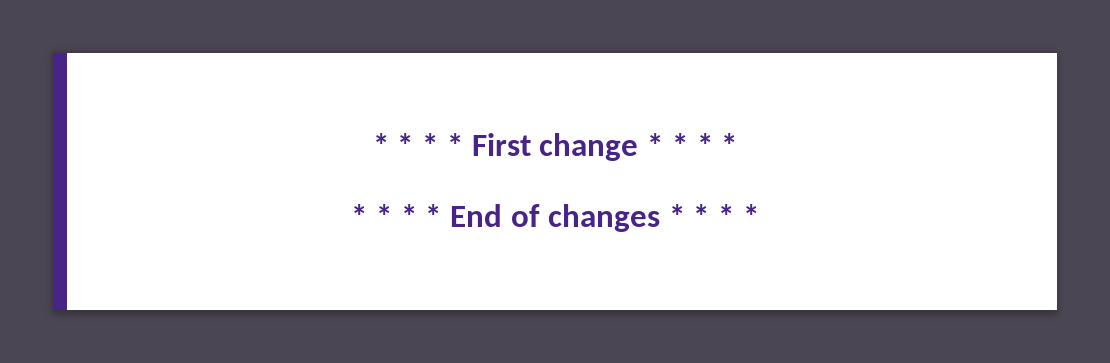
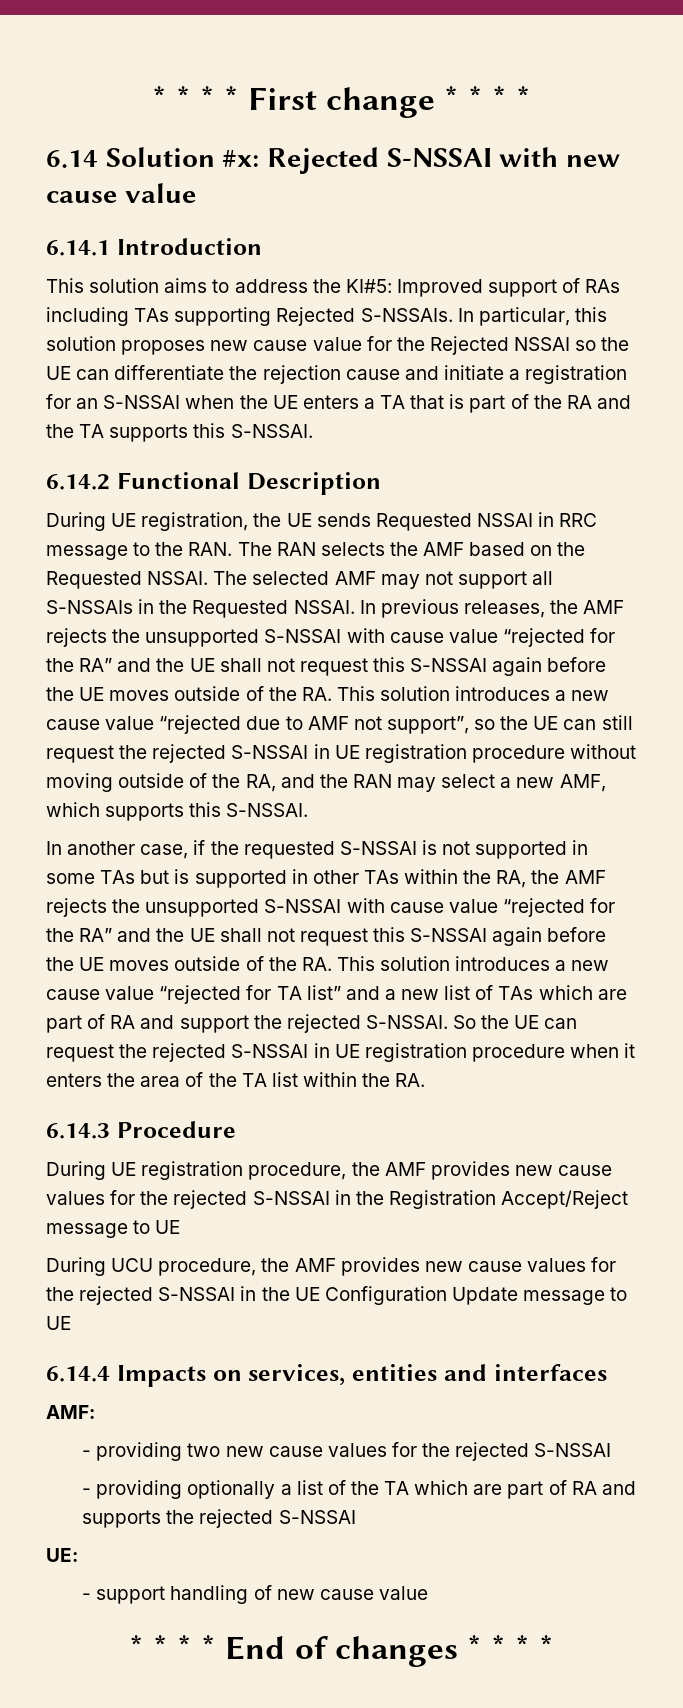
(738, 144) none -> [46,147,621,174] [46,183,196,203] [46,238,262,256] [46,278,621,297] [46,307,607,326] [46,336,630,355] [46,365,628,384] [46,394,631,413] [46,423,313,442] [46,472,381,495] [46,512,598,531] [46,542,586,560] [46,571,554,589] [46,599,625,618] [46,628,616,647] [46,657,607,676] [46,686,610,701] [46,715,633,734] [46,744,637,763] [46,773,606,792] [46,802,309,821] [46,840,589,859] [46,869,606,888] [46,898,616,917] [46,927,607,946] [46,956,610,971] [46,985,627,1004] [46,1014,578,1033] [46,1043,636,1062] [46,1072,426,1087] [46,1121,236,1139] [46,1161,613,1180] [46,1190,629,1209] [46,1220,181,1238] [46,1257,617,1276] [46,1286,628,1305] [46,1316,71,1330] [46,1364,607,1387] [46,1405,95,1419] [82,1442,612,1461] [82,1480,636,1499] [82,1509,356,1528] [46,1548,78,1562] [82,1585,428,1604] // 6.14 Solution #x: Rejected S-NSSAI with new cause value // 6.14.1 Introduction // This solution aims to address the KI#5: Improved support of RAs including TAs supporting Rejected S-NSSAIs. In particular, this solution proposes new cause value for the Rejected NSSAI so the UE can differentiate the rejection cause and initiate a registration for an S-NSSAI when the UE enters a TA that is part of the RA and the TA supports this S-NSSAI. // 6.14.2 Functional Description // During UE registration, the UE sends Requested NSSAI in RRC message to the RAN. The RAN selects the AMF based on the Requested NSSAI. The selected AMF may not support all S-NSSAIs in the Requested NSSAI. In previous releases, the AMF rejects the unsupported S-NSSAI with cause value “rejected for the RA” and the UE shall not request this S-NSSAI again before the UE moves outside of the RA. This solution introduces a new cause value “rejected due to AMF not support”, so the UE can still request the rejected S-NSSAI in UE registration procedure without moving outside of the RA, and the RAN may select a new AMF, which supports this S-NSSAI. // In another case, if the requested S-NSSAI is not supported in some TAs but is supported in other TAs within the RA, the AMF rejects the unsupported S-NSSAI with cause value “rejected for the RA” and the UE shall not request this S-NSSAI again before the UE moves outside of the RA. This solution introduces a new cause value “rejected for TA list” and a new list of TAs which are part of RA and support the rejected S-NSSAI. So the UE can request the rejected S-NSSAI in UE registration procedure when it enters the area of the TA list within the RA. // 6.14.3 Procedure // During UE registration procedure, the AMF provides new cause values for the rejected S-NSSAI in the Registration Accept/Reject message to UE // During UCU procedure, the AMF provides new cause values for the rejected S-NSSAI in the UE Configuration Update message to UE // 6.14.4 Impacts on services, entities and interfaces // AMF: // - providing two new cause values for the rejected S-NSSAI // - providing optionally a list of the TA which are part of RA and supports the rejected S-NSSAI // UE: // - support handling of new cause value

